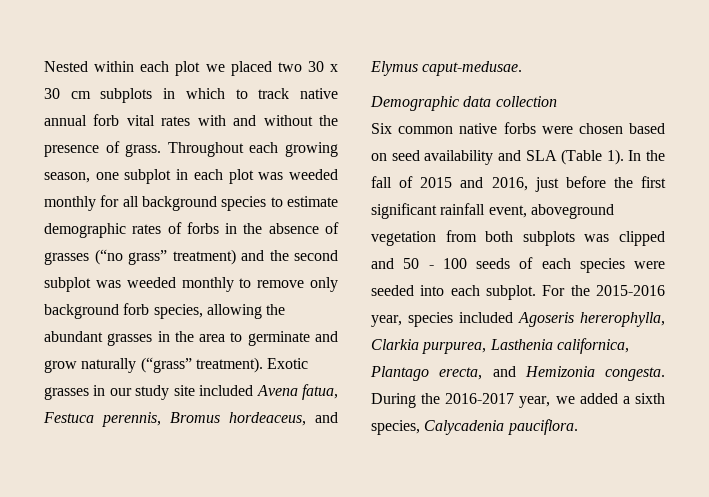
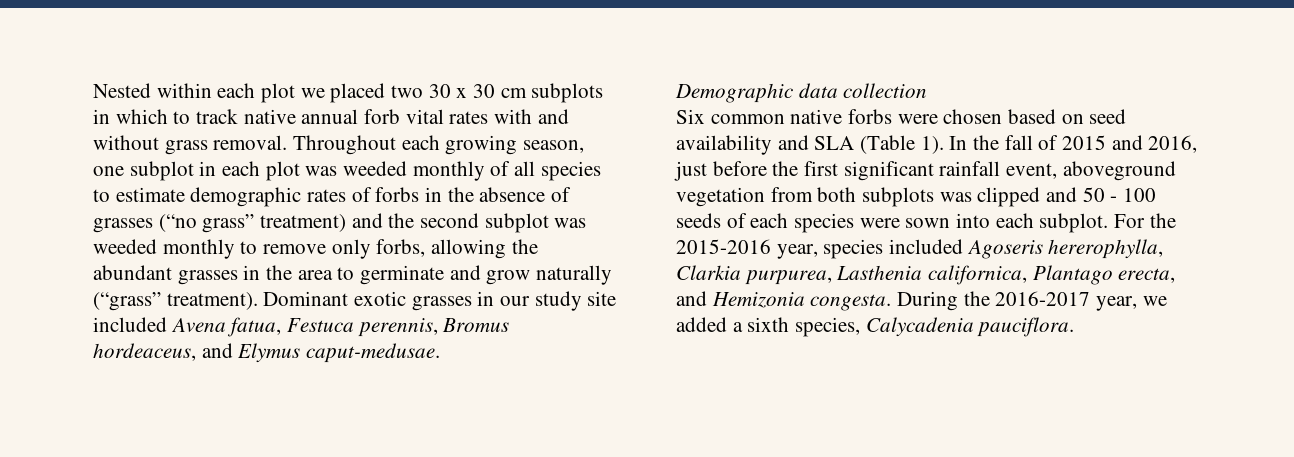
[319,115,338,126] [44,141,162,157] the presence of grass. -> [164,135,288,155] grass removal.
[100,195,217,211] for all background -> [490,161,536,176] of all
[44,303,203,319] background forb species, -> [376,239,426,257] forbs,
[267,358,309,369] Exotic -> [263,291,407,306] Dominant exotic
[371,285,414,296] seeded -> [905,218,951,228] sown

